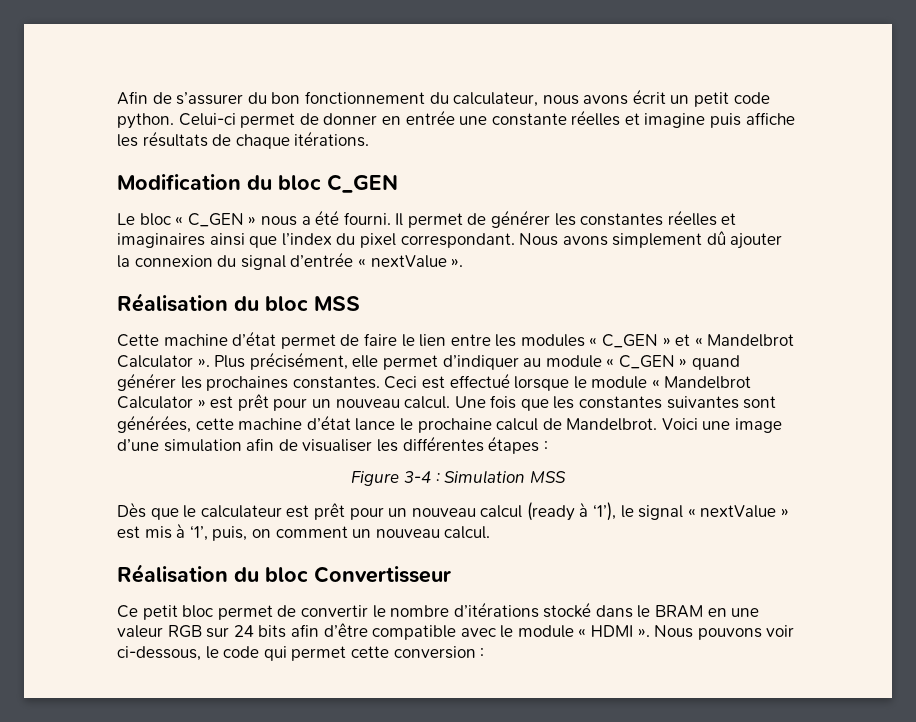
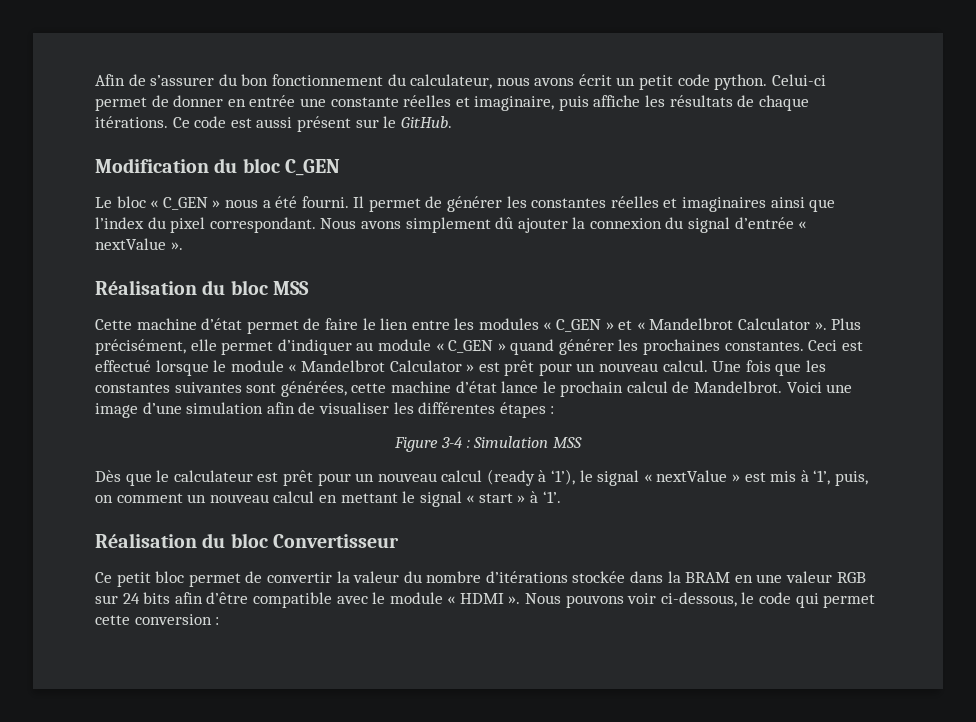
[644,113,706,128] imagine -> [474,96,555,111] imaginaire,
(370, 139) none -> [172,116,452,132] Ce code est aussi présent sur le GitHub.
[417,418,492,433] prochaine -> [560,381,624,397] prochain
[444,526,491,539] calcul. -> [273,491,561,507] calcul en mettant le signal « start » à ‘1’.
[372,602,651,618] le nombre d’itérations stocké dans le -> [336,571,681,583] la valeur du nombre d’itérations stockée dans la

